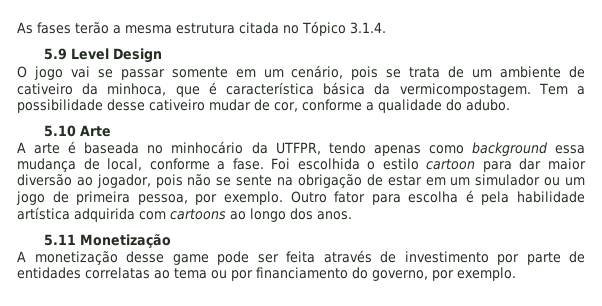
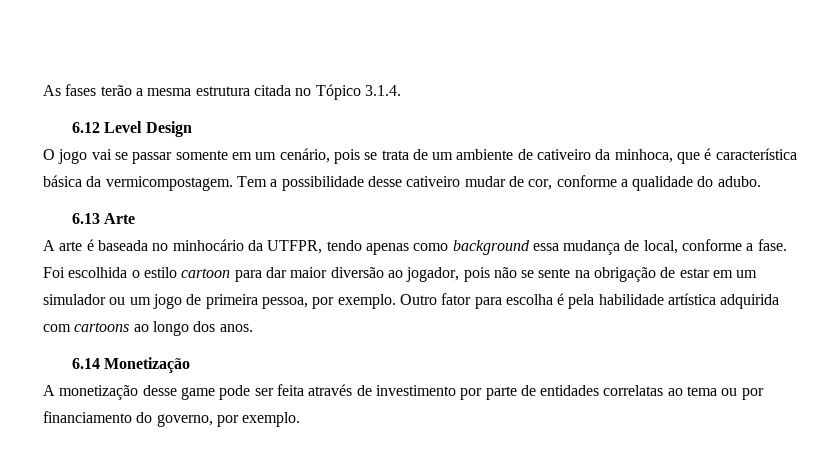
[43,48,67,60] 5.9 -> [71,122,100,133] 6.12
[43,125,76,137] 5.10 -> [71,213,100,224] 6.13
[43,234,76,246] 5.11 -> [71,358,100,369] 6.14

